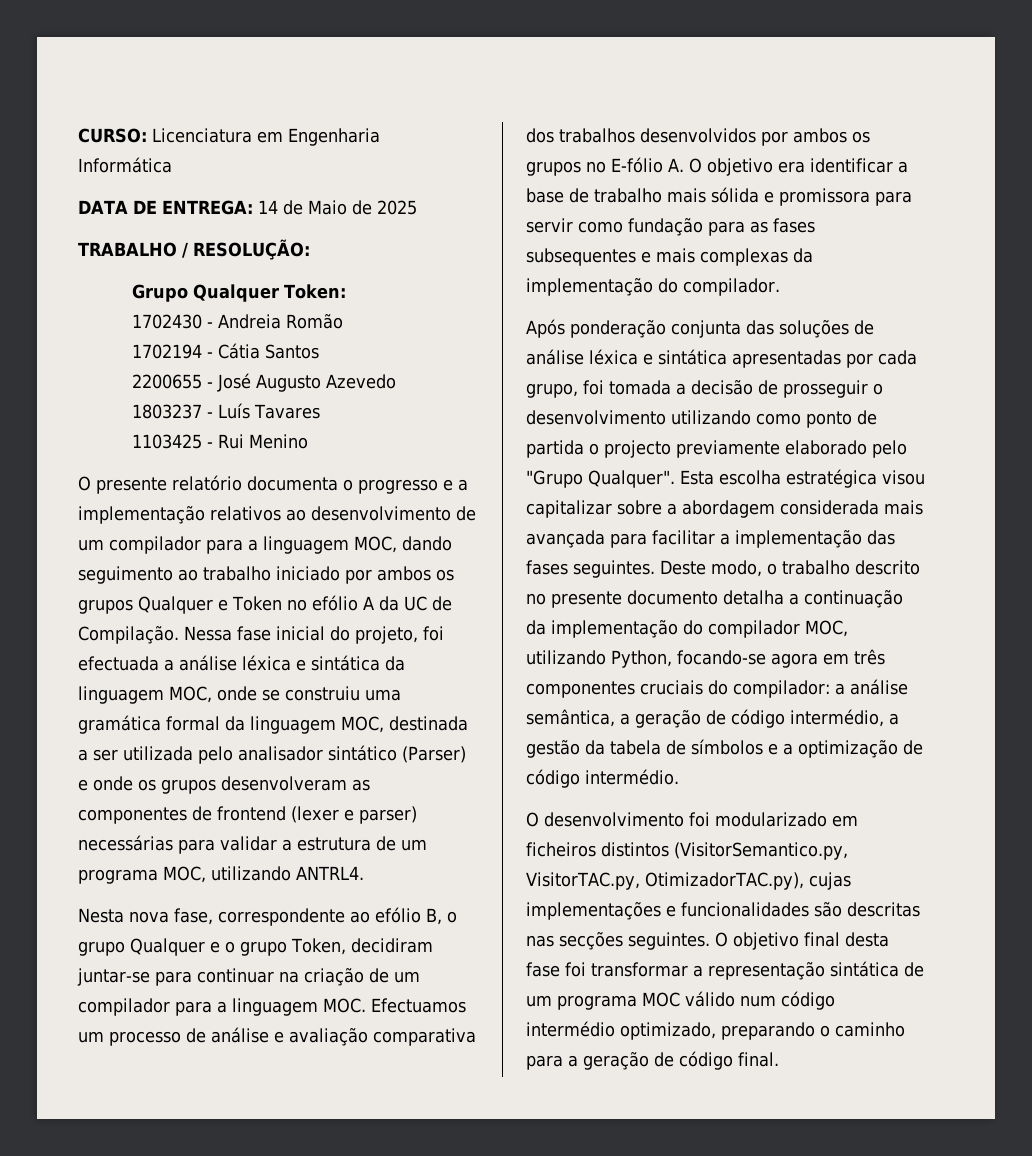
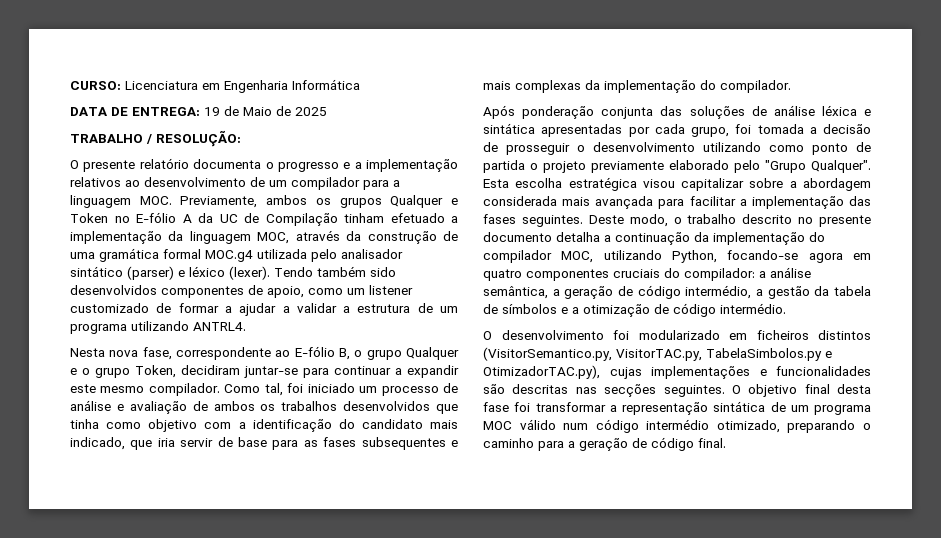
[257,200,278,214] 14 -> [204,107,220,116] 19
[132,284,347,302] [132,314,344,329] [132,343,320,359] [132,373,397,392] [132,403,321,419] [132,434,309,449] // Grupo Qualquer Token: // 1702430 - Andreia Romão // 1702194 - Cátia Santos // 2200655 - José Augusto Azevedo // 1803237 - Luís Tavares // 1103425 - Rui Menino -> (241, 138) none
[354,536,452,553] [78,566,372,584] MOC, dando seguimento ao trabalho iniciado por -> [139,196,258,208] MOC. Previamente,
[311,595,358,611] efólio -> [136,212,176,223] E-fólio
[78,626,444,644] [78,655,405,671] [78,686,401,704] [78,715,468,734] [78,745,466,764] [78,776,370,794] [78,806,417,824] [78,835,215,854] Compilação. Nessa fase inicial do projeto, foi efectuada a análise léxica e sintática da linguagem MOC, onde se construiu uma gramática formal da linguagem MOC, destinada a ser utilizada pelo analisador sintático (Parser) e onde os grupos desenvolveram as componentes de frontend (lexer e parser) necessárias para -> [265,213,458,226] [70,230,458,244] [70,248,403,262] [70,266,396,280] [70,285,413,298] [70,303,290,316] Compilação tinham efetuado a implementação da linguagem MOC, através da construção de uma gramática formal MOC.g4 utilizada pelo analisador sintático (parser) e léxico (lexer). Tendo também sido desenvolvidos componentes de apoio, como um listener customizado de formar a ajudar a
[163,866,206,883] MOC, -> (127, 329) none
[375,907,421,923] efólio -> [294,346,335,357] E-fólio
[278,968,420,986] [78,998,466,1016] na criação de um compilador para a linguagem MOC. Efectuamos -> [395,365,459,378] [70,383,355,396] a expandir este mesmo compilador. Como tal, foi iniciado
[373,1028,476,1046] [526,128,870,146] [526,157,908,176] [526,187,912,206] [526,218,703,236] comparativa dos trabalhos desenvolvidos por ambos os grupos no E-fólio A. O objetivo era identificar a base de trabalho mais sólida e promissora para servir como fundação -> [192,401,458,414] [70,419,458,432] [70,437,267,450] de ambos os trabalhos desenvolvidos que tinha como objetivo com a identificação do candidato mais indicado, que iria servir de base
[604,440,671,458] projecto -> [543,161,586,173] projeto
[854,649,885,665] três -> [483,269,522,281] quatro
[798,740,898,758] optimização -> [583,304,650,317] otimização
(640, 881) none -> [706,348,832,361] TabelaSimbolos.py e
[620,1022,716,1040] optimizado, -> [716,420,780,433] otimizado,

